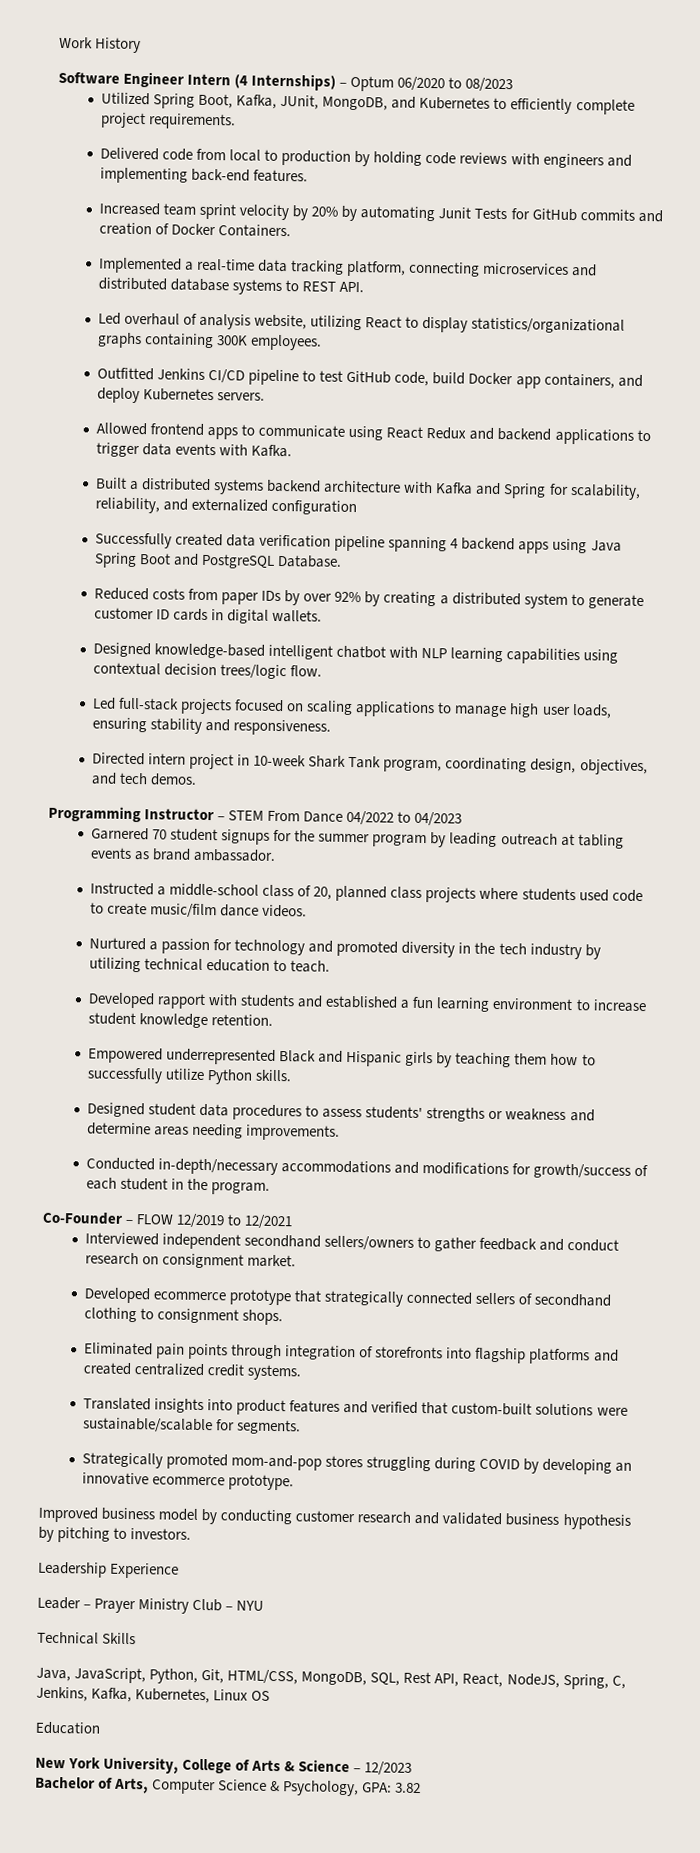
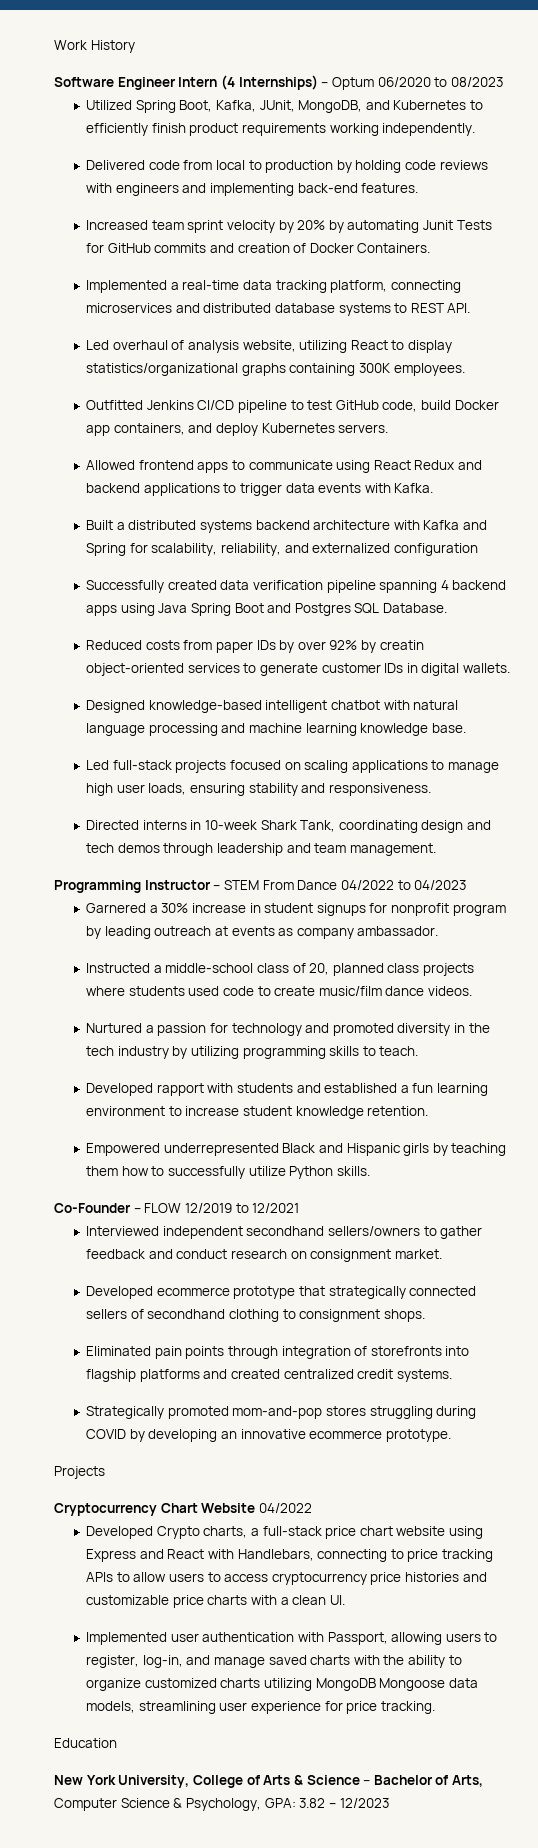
[575,99,635,115] [100,112,237,130] complete project requirements. -> [151,123,476,136] finish product requirements working independently.
[201,553,276,569] PostgreSQL -> [294,603,380,616] Postgres SQL
[383,591,568,609] creating a distributed system -> [379,640,424,650] [85,663,240,676] creatin object-oriented services
[156,608,209,622] ID cards -> [384,663,404,673] IDs
[421,647,619,665] [93,662,323,680] NLP learning capabilities using contextual decision trees/logic flow. -> [413,700,459,710] [85,723,466,736] natural language processing and machine learning knowledge base.
[148,753,235,770] intern project -> [142,820,187,830] interns
[348,755,648,776] [91,772,198,786] Tank program, coordinating design, objectives, and tech demos. -> [300,820,492,833] [85,843,436,856] Tank, coordinating design and tech demos through leadership and team management.
[152,829,168,840] 70 -> [149,903,261,913] a 30% increase in
[294,830,371,843] the summer -> [391,903,450,916] nonprofit
[577,834,624,849] tabling -> (228, 931) none
[152,848,192,861] brand -> [296,928,354,939] company
[144,958,271,972] technical education -> [242,1046,360,1059] programming skills
[87,1102,595,1122] [87,1122,341,1141] [86,1157,649,1179] [86,1177,271,1195] // Designed student data procedures to assess students' strengths or weakness and determine areas needing improvements. // Conducted in-depth/necessary accommodations and modifications for growth/success of each student in the program. -> (370, 1171) none
[83,1397,628,1416] [83,1417,302,1435] // Translated insights into product features and verified that custom-built solutions were sustainable/scalable for segments. -> (452, 1375) none
[38,1506,631,1530] [38,1526,192,1543] [38,1561,180,1579] [37,1596,265,1614] [37,1631,137,1645] [36,1667,626,1690] [36,1686,271,1704] Improved business model by conducting customer research and validated business hypothesis by pitching to investors. // Leadership Experience // Leader – Prayer Ministry Club – NYU // Technical Skills // Java, JavaScript, Python, Git, HTML/CSS, MongoDB, SQL, Rest API, React, NodeJS, Spring, C, Jenkins, Kafka, Kubernetes, Linux OS -> [54,1466,105,1479] [54,1503,312,1516] [85,1526,484,1539] [85,1549,494,1562] [85,1572,487,1585] [85,1595,345,1608] [85,1632,498,1645] [85,1655,462,1668] [85,1678,478,1691] [85,1701,435,1714] Projects // Cryptocurrency Chart Website 04/2022 // Developed Crypto charts, a full-stack price chart website using Express and React with Handlebars, connecting to price tracking APIs to allow users to access cryptocurrency price histories and customizable price charts with a clean UI. // Implemented user authentication with Passport, allowing users to register, log-in, and manage saved charts with the ability to organize customized charts utilizing MongoDB Mongoose data models, streamlining user experience for price tracking.
[364,1761,413,1776] 12/2023 // -> (371, 1782) none
(422, 1788) none -> [328,1798,389,1808] – 12/2023

